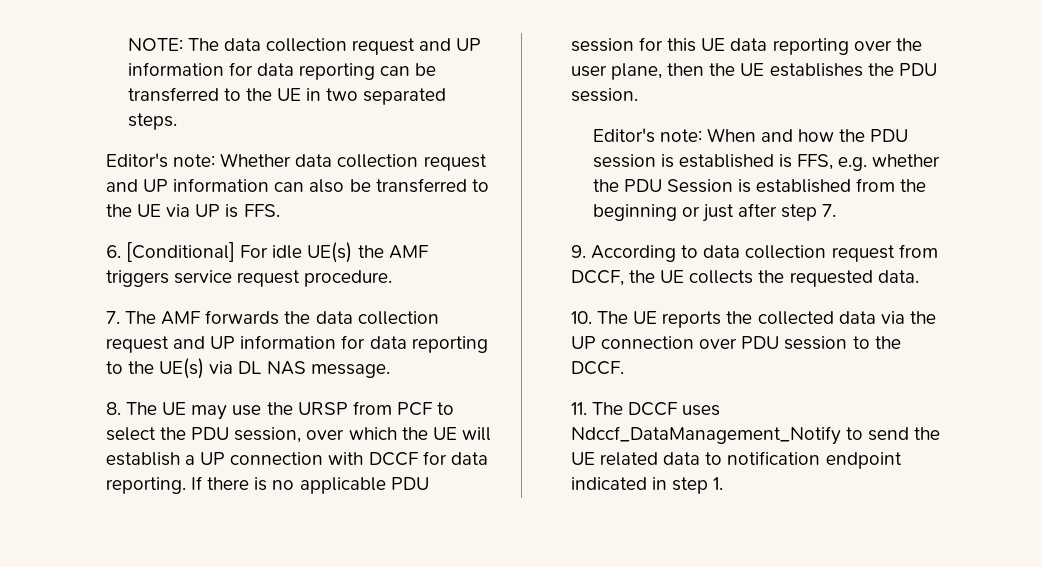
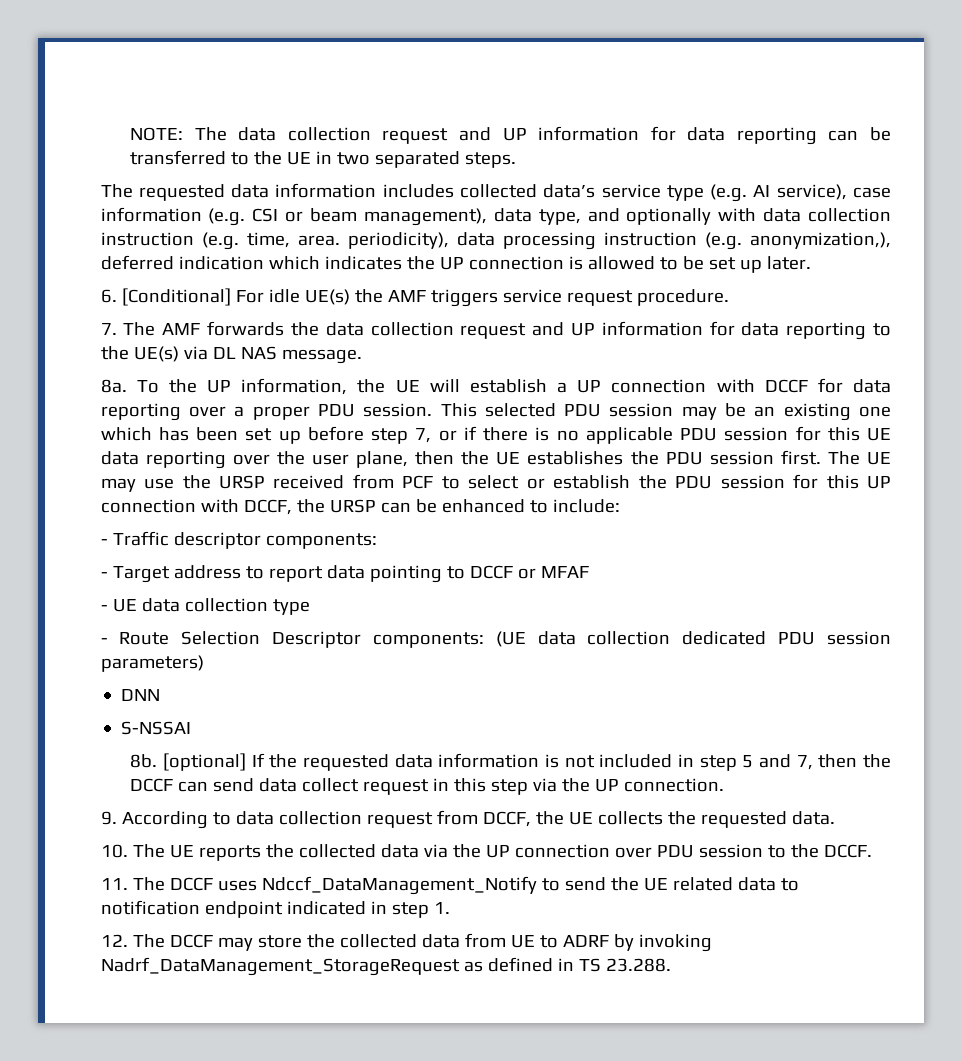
[105,153,487,171] [105,178,489,193] [105,204,280,218] Editor's note: Whether data collection request and UP information can also be transferred to the UE via UP is FFS. -> [100,183,891,202] [100,207,892,226] [100,232,892,250] [100,255,811,273] The requested data information includes collected data’s service type (e.g. AI service), case information (e.g. CSI or beam management), data type, and optionally with data collection instruction (e.g. time, area. periodicity), data processing instruction (e.g. anonymization,), deferred indication which indicates the UP connection is allowed to be set up later.
[105,401,455,420] [105,427,397,443] 8. The UE may use the URSP from PCF to select the PDU session, over which -> [100,378,348,395] 8a. To the UP information,
[105,476,202,494] reporting. If -> [100,403,892,421] [100,426,477,444] reporting over a proper PDU session. This selected PDU session may be an existing one which has been set up before step 7, or if
[570,88,638,102] [592,128,909,143] [592,154,941,171] [592,178,927,193] [592,203,837,222] session. // Editor's note: When and how the PDU session is established is FFS, e.g. whether the PDU Session is established from the beginning or just after step 7. -> [709,450,892,465] [100,474,892,492] [100,499,620,515] [100,531,377,549] [100,565,589,583] [100,598,310,615] [100,631,891,648] [100,655,204,672] [120,689,160,701] [120,721,191,735] [130,753,892,771] [130,778,725,795] session first. The UE may use the URSP received from PCF to select or establish the PDU session for this UP connection with DCCF, the URSP can be enhanced to include: // - Traffic descriptor components: // - Target address to report data pointing to DCCF or MFAF // - UE data collection type // - Route Selection Descriptor components: (UE data collection dedicated PDU session parameters) // DNN // S-NSSAI // 8b. [optional] If the requested data information is not included in step 5 and 7, then the DCCF can send data collect request in this step via the UP connection.
(724, 483) none -> [100,933,712,952] [100,957,671,976] // 12. The DCCF may store the collected data from UE to ADRF by invoking Nadrf_DataManagement_StorageRequest as defined in TS 23.288.

